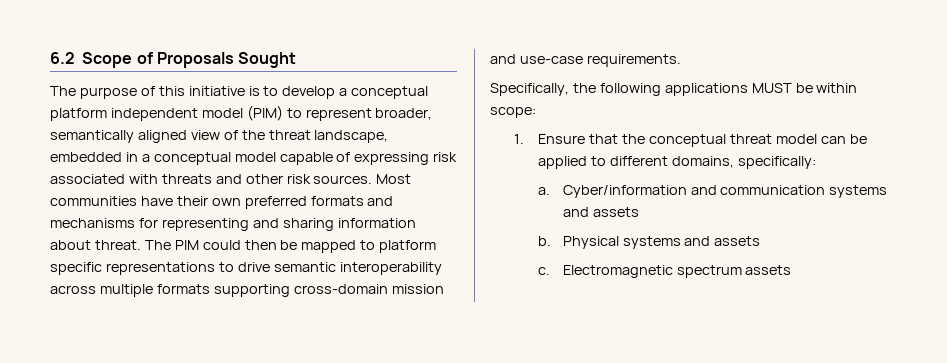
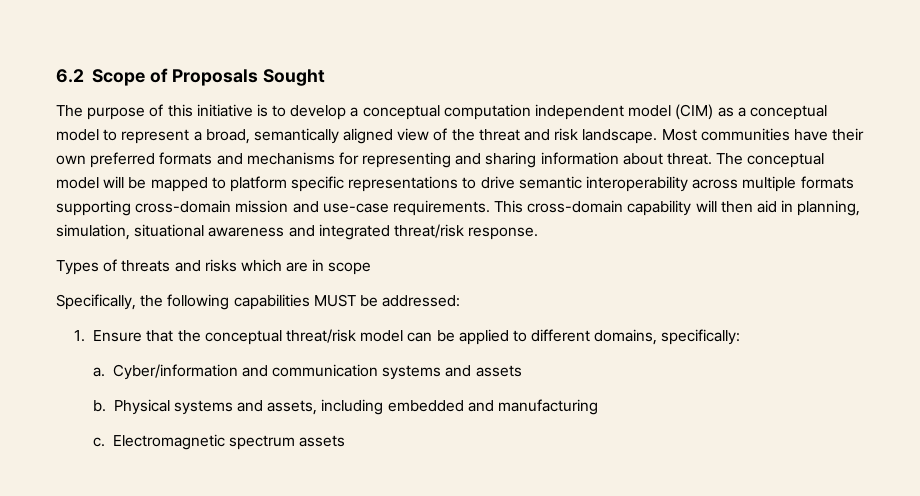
[50,108,107,121] platform -> [443,104,531,120] computation
[246,105,433,121] (PIM) to represent broader, -> [675,104,827,120] [56,129,250,144] (CIM) as a conceptual model to represent a broad,
[314,130,389,143] [50,152,458,165] [50,174,373,184] landscape, embedded in a conceptual model capable of expressing risk associated with threats and other risk sources. -> [524,128,658,144] and risk landscape.
[174,240,277,250] PIM could then -> [747,153,825,168] [56,176,125,189] conceptual model will
(681, 60) none -> [494,200,861,216] [56,224,539,240] [56,259,372,275] This cross-domain capability will then aid in planning, simulation, situational awareness and integrated threat/risk response. // Types of threats and risks which are in scope
[664,83,748,96] applications -> [233,294,310,310] capabilities
[816,83,858,93] [490,107,536,118] within scope: -> [382,295,461,307] addressed:
[730,134,773,144] threat -> [285,329,356,343] threat/risk
[714,236,761,246] assets -> [267,399,598,415] assets, including embedded and manufacturing

